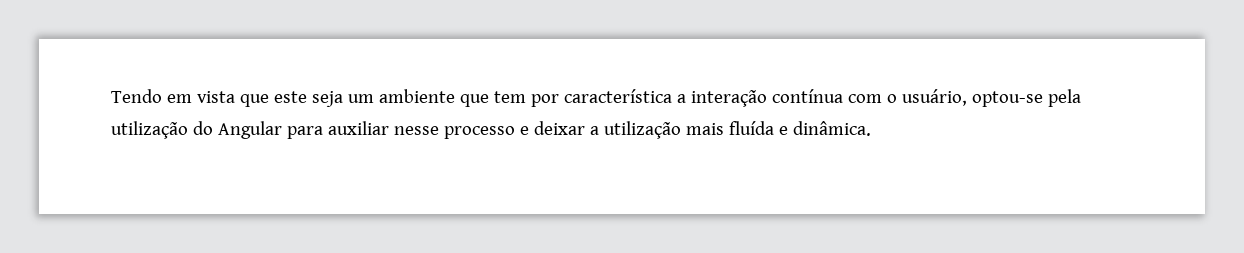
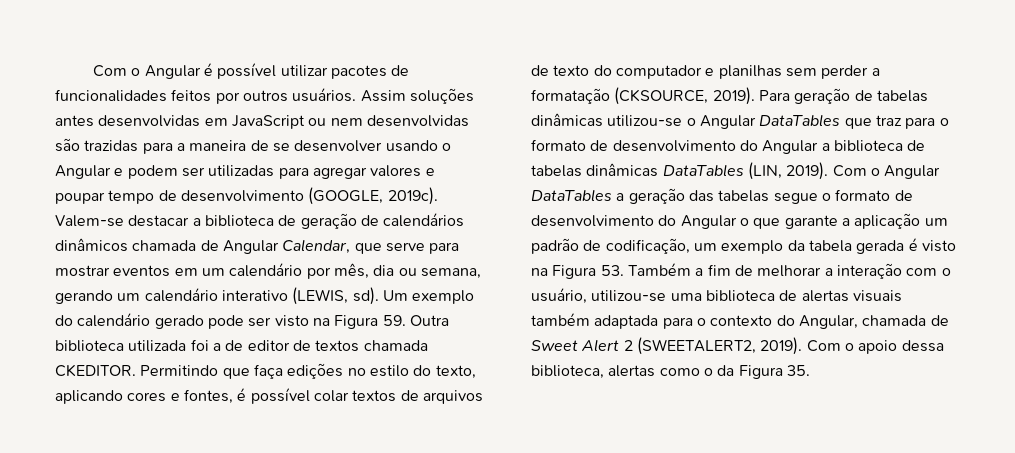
[111,89,672,107] Tendo em vista que este seja um ambiente que tem por característica -> [92,63,410,79] [55,88,474,104] [55,115,469,129] [55,138,451,154] [55,165,435,179] [55,187,438,205] [55,213,465,229] [55,238,460,254] [55,263,481,279] [55,287,475,305] [55,313,449,329] [55,339,428,352] [55,363,476,379] [55,388,483,404] [531,65,880,79] [531,87,928,105] [531,113,949,129] [531,139,926,154] [531,162,941,180] [531,188,913,204] [531,213,948,229] [531,238,956,254] [531,263,822,279] Com o Angular é possível utilizar pacotes de funcionalidades feitos por outros usuários. Assim soluções antes desenvolvidas em JavaScript ou nem desenvolvidas são trazidas para a maneira de se desenvolver usando o Angular e podem ser utilizadas para agregar valores e poupar tempo de desenvolvimento (GOOGLE, 2019c). Valem-se destacar a biblioteca de geração de calendários dinâmicos chamada de Angular Calendar, que serve para mostrar eventos em um calendário por mês, dia ou semana, gerando um calendário interativo (LEWIS, sd). Um exemplo do calendário gerado pode ser visto na Figura 59. Outra biblioteca utilizada foi a de editor de textos chamada CKEDITOR. Permitindo que faça edições no estilo do texto, aplicando cores e fontes, é possível colar textos de arquivos de texto do computador e planilhas sem perder a formatação (CKSOURCE, 2019). Para geração de tabelas dinâmicas utilizou-se o Angular DataTables que traz para o formato de desenvolvimento do Angular a biblioteca de tabelas dinâmicas DataTables (LIN, 2019). Com o Angular DataTables a geração das tabelas segue o formato de desenvolvimento do Angular o que garante a aplicação um padrão de codificação, um exemplo da tabela gerada é visto na Figura 53. Também a fim de melhorar
[771,89,843,103] contínua -> (902, 271) none
[971,89,1081,107] [111,121,871,139] optou-se pela utilização do Angular para auxiliar nesse processo e deixar a utilização mais fluída e dinâmica. -> [591,290,902,302] [531,313,949,329] [531,337,944,355] [531,365,810,379] utilizou-se uma biblioteca de alertas visuais também adaptada para o contexto do Angular, chamada de Sweet Alert 2 (SWEETALERT2, 2019). Com o apoio dessa biblioteca, alertas como o da Figura 35.

